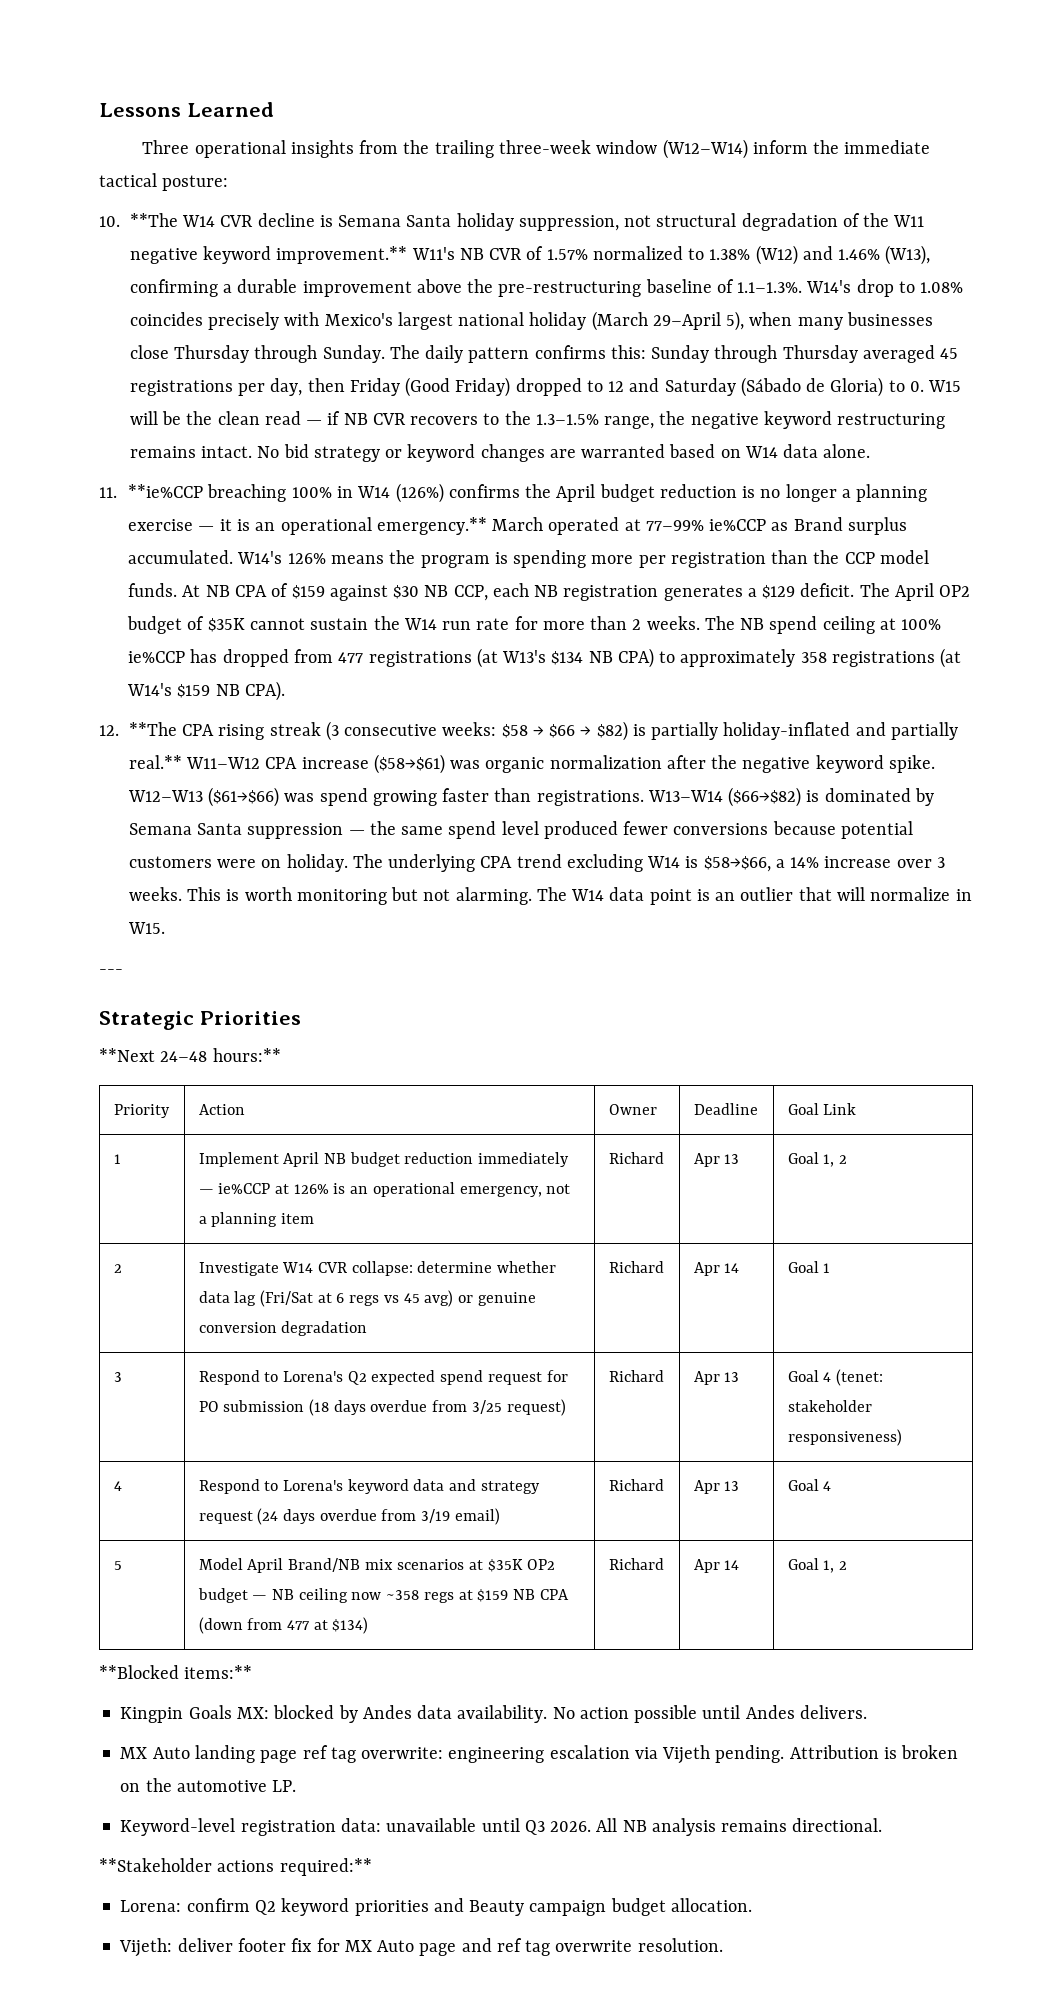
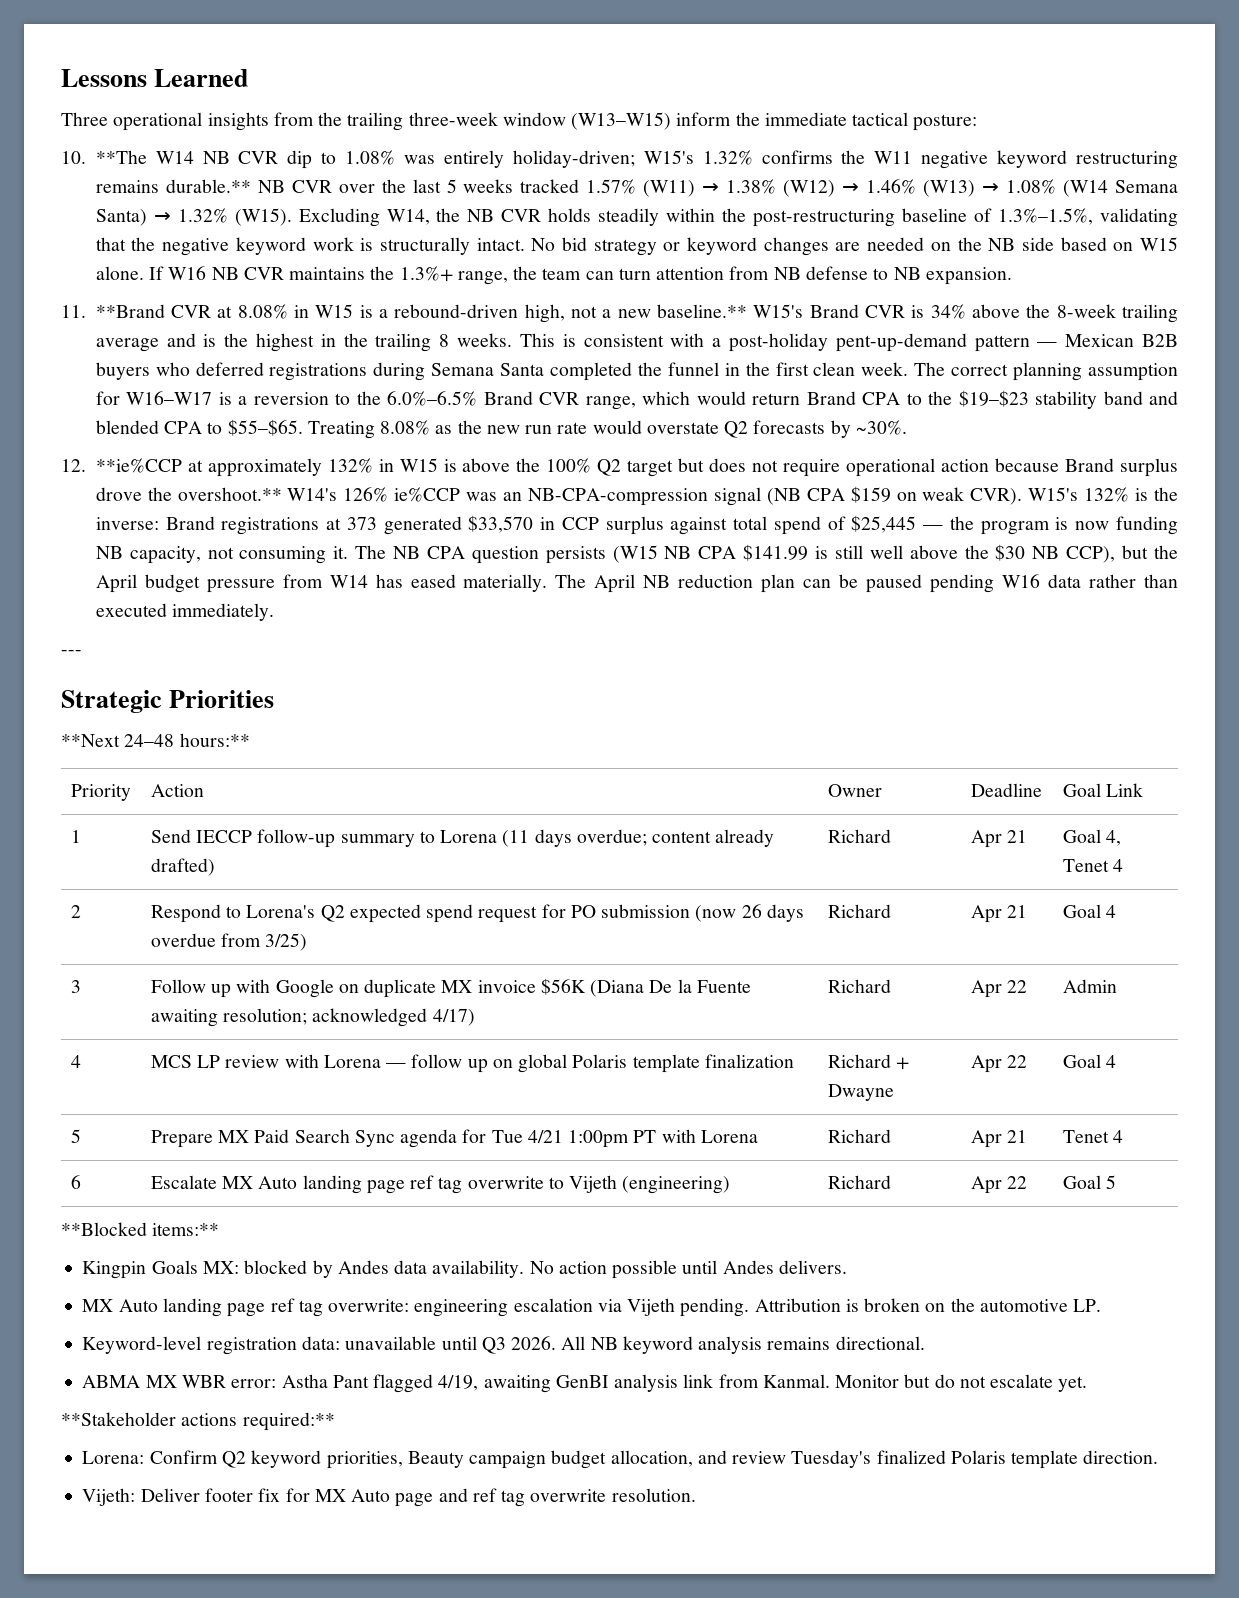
[662,139,748,159] (W12–W14) -> [571,112,672,130] (W13–W15)
[220,213,925,231] [129,245,931,265] [129,279,964,297] [129,311,933,331] [129,345,959,363] [129,377,962,397] [129,411,946,429] [129,446,196,458] CVR decline is Semana Santa holiday suppression, not structural degradation of the W11 negative keyword improvement.** W11's NB CVR of 1.57% normalized to 1.38% (W12) and 1.46% (W13), confirming a durable improvement above the pre-restructuring baseline of 1.1–1.3%. W14's drop to 1.08% coincides precisely with Mexico's largest national holiday (March 29–April 5), when many businesses close Thursday through Sunday. The daily pattern confirms this: Sunday through Thursday averaged 45 registrations per day, then Friday (Good Friday) dropped to 12 and Saturday (Sábado de Gloria) to 0. W15 will be the clean read — if NB CVR recovers to the 1.3–1.5% range, the negative keyword restructuring remains -> [202,150,1178,169] [95,179,1178,197] [95,208,1179,227] [95,237,470,256] NB CVR dip to 1.08% was entirely holiday-driven; W15's 1.32% confirms the W11 negative keyword restructuring remains durable.** NB CVR over the last 5 weeks tracked 1.57% (W11) → 1.38% (W12) → 1.46% (W13) → 1.08% (W14 Semana Santa) → 1.32% (W15). Excluding W14, the NB CVR holds steadily within the post-restructuring baseline of 1.3%–1.5%, validating that the negative keyword work is structurally
[581,444,871,458] [99,483,928,503] [128,517,907,535] [128,550,929,568] [128,583,971,601] [127,616,942,634] [128,648,962,668] [127,681,286,701] [99,721,958,741] [128,754,935,774] [127,787,934,807] [128,821,913,839] [128,854,945,872] [128,887,972,905] [127,922,165,934] warranted based on W14 data alone. // 11. **ie%CCP breaching 100% in W14 (126%) confirms the April budget reduction is no longer a planning exercise — it is an operational emergency.** March operated at 77–99% ie%CCP as Brand surplus accumulated. W14's 126% means the program is spending more per registration than the CCP model funds. At NB CPA of $159 against $30 NB CCP, each NB registration generates a $129 deficit. The April OP2 budget of $35K cannot sustain the W14 run rate for more than 2 weeks. The NB spend ceiling at 100% ie%CCP has dropped from 477 registrations (at W13's $134 NB CPA) to approximately 358 registrations (at W14's $159 NB CPA). // 12. **The CPA rising streak (3 consecutive weeks: $58 → $66 → $82) is partially holiday-inflated and partially real.** W11–W12 CPA increase ($58→$61) was organic normalization after the negative keyword spike. W12–W13 ($61→$66) was spend growing faster than registrations. W13–W14 ($66→$82) is dominated by Semana Santa suppression — the same spend level produced fewer conversions because potential customers were on holiday. The underlying CPA trend excluding W14 is $58→$66, a 14% increase over 3 weeks. This is worth monitoring but not alarming. The W14 data point is an outlier that will normalize in W15. -> [867,237,1179,251] [95,266,1012,285] [61,304,1179,323] [95,333,1178,352] [95,362,1179,381] [95,390,1178,410] [95,419,907,439] [61,458,1178,477] [95,486,1178,506] [95,515,1179,535] [95,544,1179,564] [95,574,1178,593] [95,603,275,621] needed on the NB side based on W15 alone. If W16 NB CVR maintains the 1.3%+ range, the team can turn attention from NB defense to NB expansion. // 11. **Brand CVR at 8.08% in W15 is a rebound-driven high, not a new baseline.** W15's Brand CVR is 34% above the 8-week trailing average and is the highest in the trailing 8 weeks. This is consistent with a post-holiday pent-up-demand pattern — Mexican B2B buyers who deferred registrations during Semana Santa completed the funnel in the first clean week. The correct planning assumption for W16–W17 is a reversion to the 6.0%–6.5% Brand CVR range, which would return Brand CPA to the $19–$23 stability band and blended CPA to $55–$65. Treating 8.08% as the new run rate would overstate Q2 forecasts by ~30%. // 12. **ie%CCP at approximately 132% in W15 is above the 100% Q2 target but does not require operational action because Brand surplus drove the overshoot.** W14's 126% ie%CCP was an NB-CPA-compression signal (NB CPA $159 on weak CVR). W15's 132% is the inverse: Brand registrations at 373 generated $33,570 in CCP surplus against total spend of $25,445 — the program is now funding NB capacity, not consuming it. The NB CPA question persists (W15 NB CPA $141.99 is still well above the $30 NB CCP), but the April budget pressure from W14 has eased materially. The April NB reduction plan can be paused pending W16 data rather than executed immediately.
[198,1152,570,1167] [198,1182,571,1197] [198,1212,315,1227] [608,1152,664,1164] [693,1153,740,1167] [787,1152,848,1167] [113,1264,122,1273] [198,1261,557,1276] [198,1290,536,1307] [198,1321,368,1336] [608,1261,664,1273] [693,1262,740,1276] [787,1261,831,1273] [113,1372,122,1382] Implement April NB budget reduction immediately — ie%CCP at 126% is an operational emergency, not a planning item | Richard | Apr 13 | Goal 1, 2 // 2 | Investigate W14 CVR collapse: determine whether data lag (Fri/Sat at 6 regs vs 45 avg) or genuine conversion degradation | Richard | Apr 14 | Goal 1 // 3 -> [150,829,775,848] [150,858,215,876] [827,829,891,843] [970,830,1028,848] [1062,829,1122,846] [1062,859,1124,872] [70,905,81,918] Send IECCP follow-up summary to Lorena (11 days overdue; content already drafted) | Richard | Apr 21 | Goal 4, Tenet 4 // 2
[309,1399,566,1416] [608,1370,664,1382] [693,1371,740,1385] [787,1369,884,1386] [787,1400,872,1412] [787,1429,902,1446] [113,1481,122,1491] [198,1479,540,1494] [198,1508,500,1525] [608,1479,664,1491] [693,1480,740,1494] [787,1479,832,1491] [113,1561,122,1570] [198,1558,555,1573] [197,1588,569,1603] [198,1617,369,1634] [608,1558,664,1570] [693,1559,740,1573] [787,1558,848,1573] (18 days overdue from 3/25 request) | Richard | Apr 13 | Goal 4 (tenet: stakeholder responsiveness) // 4 | Respond to Lorena's keyword data and strategy request (24 days overdue from 3/19 email) | Richard | Apr 13 | Goal 4 // 5 | Model April Brand/NB mix scenarios at $35K OP2 budget — NB ceiling now ~358 regs at $159 NB CPA (down from 477 at $134) | Richard | Apr 14 | Goal 1, 2 -> [695,904,804,922] [150,933,308,951] [827,904,891,918] [970,905,1028,923] [1062,904,1117,918] [70,980,81,993] [150,978,751,998] [150,1008,475,1027] [827,979,891,993] [970,980,1028,998] [1062,979,1117,993] [70,1055,81,1068] [150,1054,794,1073] [827,1054,910,1070] [827,1084,894,1101] [970,1055,1028,1073] [1062,1054,1117,1068] [70,1129,81,1143] [150,1129,758,1148] [827,1129,891,1143] [970,1130,1028,1148] [1062,1130,1124,1143] [70,1175,81,1189] [150,1175,731,1194] [827,1175,891,1189] [970,1176,1028,1194] [1062,1175,1117,1189] (now 26 days overdue from 3/25) | Richard | Apr 21 | Goal 4 // 3 | Follow up with Google on duplicate MX invoice $56K (Diana De la Fuente awaiting resolution; acknowledged 4/17) | Richard | Apr 22 | Admin // 4 | MCS LP review with Lorena — follow up on global Polaris template finalization | Richard + Dwayne | Apr 22 | Goal 4 // 5 | Prepare MX Paid Search Sync agenda for Tue 4/21 1:00pm PT with Lorena | Richard | Apr 21 | Tenet 4 // 6 | Escalate MX Auto landing page ref tag overwrite to Vijeth (engineering) | Richard | Apr 22 | Goal 5
(647, 1826) none -> [622,1336,693,1354] keyword
(883, 1825) none -> [82,1374,1088,1393] // ABMA MX WBR error: Astha Pant flagged 4/19, awaiting GenBI analysis link from Kanmal. Monitor but do not escalate yet.
[186,1898,250,1912] confirm -> [149,1450,218,1464] Confirm
[354,1898,464,1916] priorities and -> [326,1451,403,1469] priorities,
[670,1898,752,1912] allocation. -> [610,1450,1159,1469] allocation, and review Tuesday's finalized Polaris template direction.
[177,1938,233,1952] deliver -> [140,1488,200,1502] Deliver

